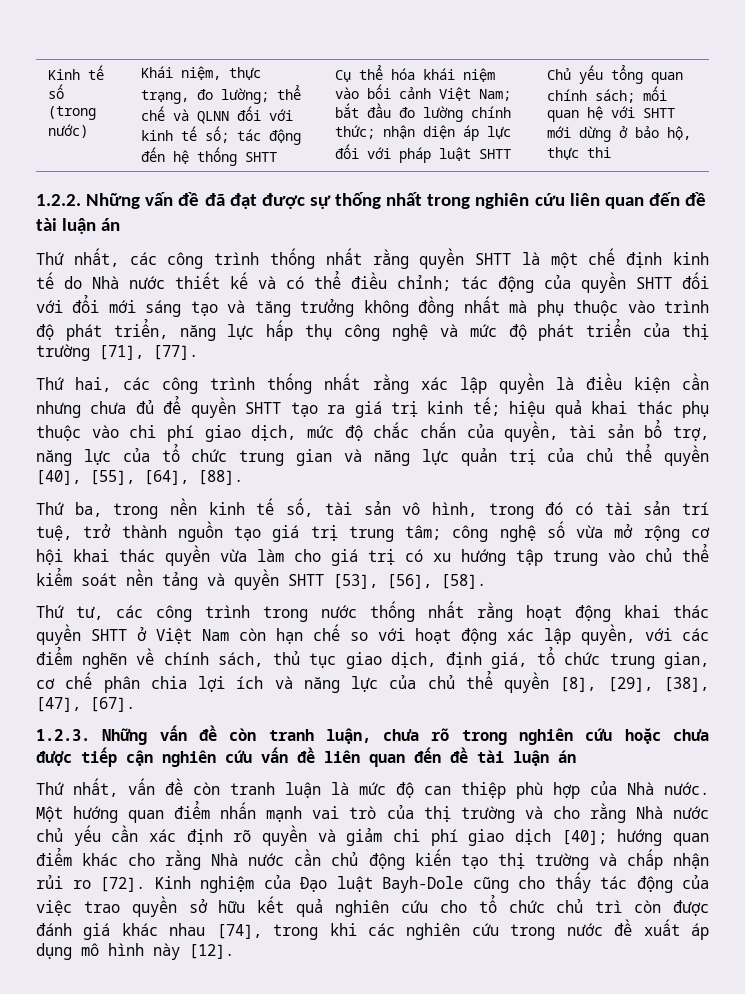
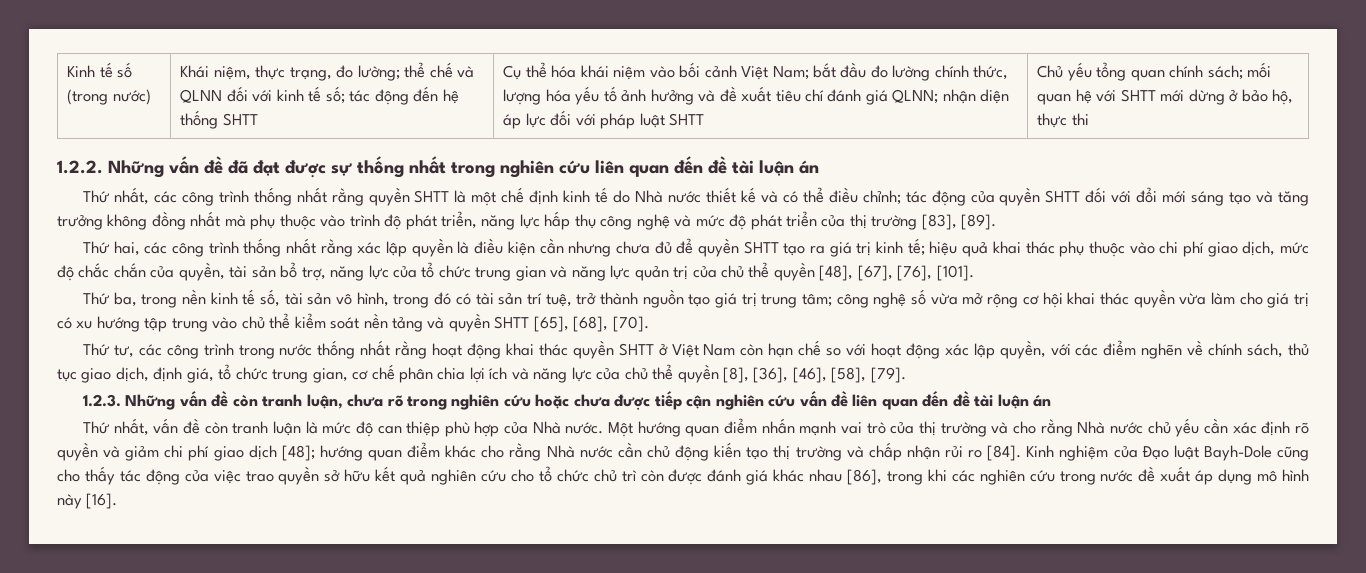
[334,125,375,139] thức; -> [973,65,1009,80] [503,86,939,105] thức, lượng hóa yếu tố ảnh hưởng và đề xuất tiêu chí đánh giá QLNN;
[99,345,198,360] [71], [77]. -> [921,214,997,230] [83], [89].
[36,470,243,485] [40], [55], [64], [88]. -> [819,265,974,281] [48], [67], [76], [101].
[333,574,486,589] [53], [56], [58]. -> [533,316,649,332] [65], [68], [70].
[607,677,709,692] [36,697,135,712] [29], [38], [47], [67]. -> [753,367,906,383] [36], [46], [58], [79].
[561,830,607,845] [40]; -> [281,445,315,461] [48];
[100,877,145,892] [72]. -> [987,445,1022,461] [84].
[216,924,262,939] [74], -> [847,469,883,485] [86],
[189,944,234,959] [12]. -> [86,493,118,509] [16].

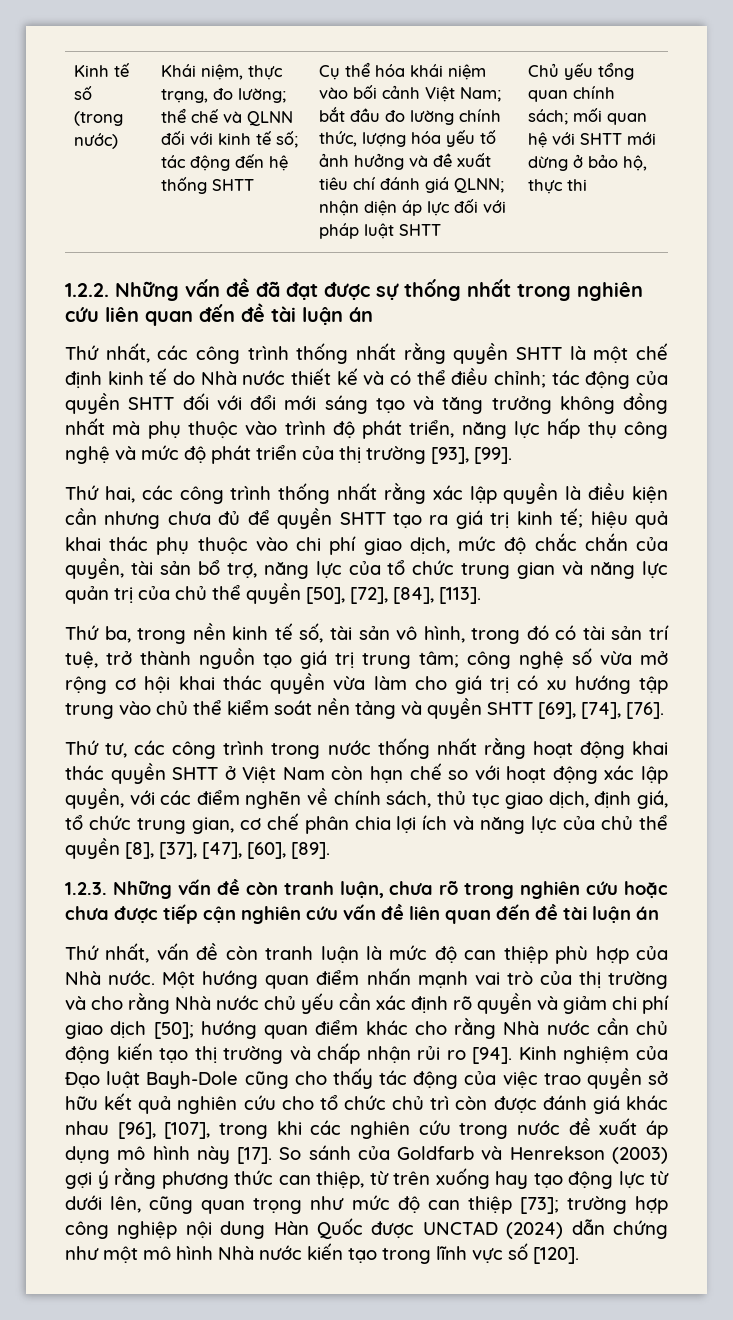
[921,214,997,230] [83], [89]. -> [431,447,512,464] [93], [99].
[819,265,974,281] [48], [67], [76], [101]. -> [306,587,481,604] [50], [72], [84], [113].
[533,316,649,332] [65], [68], [70]. -> [538,702,664,719] [69], [74], [76].
[753,367,906,383] [36], [46], [58], [79]. -> [159,842,330,859] [37], [47], [60], [89].
[281,445,315,461] [48]; -> [153,1022,194,1039] [50];
[987,445,1022,461] [84]. -> [472,1047,513,1064] [94].
[847,469,883,485] [86], -> [117,1122,211,1139] [96], [107],
[86,493,118,509] [16]. -> [237,1145,668,1164] [65,1168,669,1189] [65,1195,668,1214] [65,1218,668,1239] [65,1243,579,1264] [17]. So sánh của Goldfarb và Henrekson (2003) gợi ý rằng phương thức can thiệp, từ trên xuống hay tạo động lực từ dưới lên, cũng quan trọng như mức độ can thiệp [73]; trường hợp công nghiệp nội dung Hàn Quốc được UNCTAD (2024) dẫn chứng như một mô hình Nhà nước kiến tạo trong lĩnh vực số [120].

